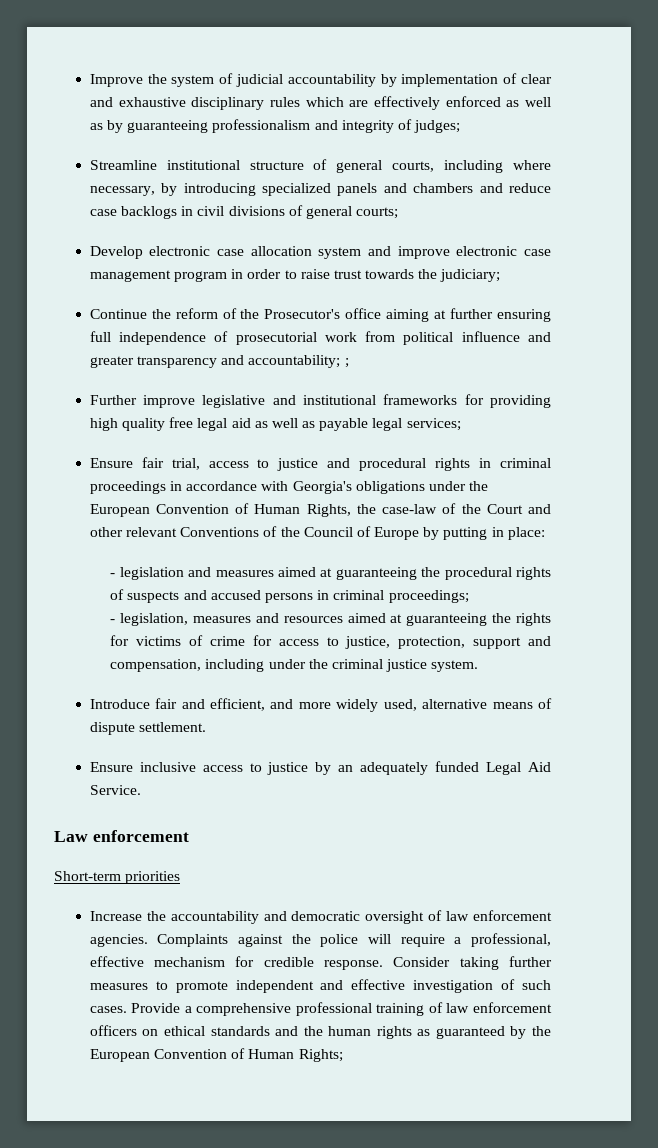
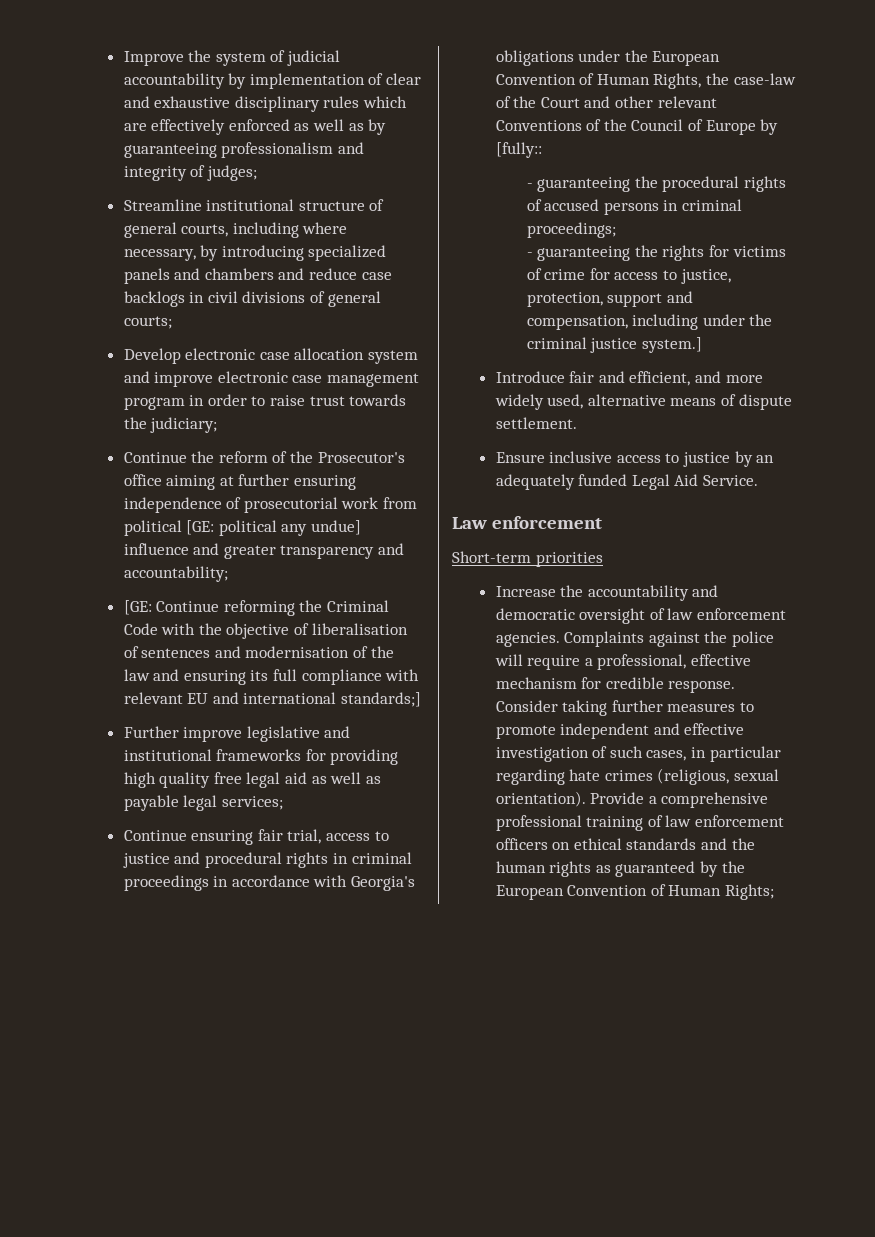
[89,331,111,342] full -> (356, 482) none
(454, 338) none -> [186,520,361,536] [GE: political any undue]
[344,358,349,368] ; -> [123,600,389,616] [123,623,408,639] [123,646,394,658] [123,669,420,685] [123,692,421,707] // [GE: Continue reforming the Criminal Code with the objective of liberalisation of sentences and modernisation of the law and ensuring its full compliance with relevant EU and international standards;]
[89,458,133,468] Ensure -> [123,830,254,845] Continue ensuring
[443,527,545,540] [110,567,333,580] putting in place: // - legislation and measures aimed at -> [495,142,542,158] [526,183,533,188] [fully:: // -
[127,590,207,603] suspects and -> (542, 205) none
[120,613,403,626] legislation, measures and resources aimed at -> (533, 254) none
[431,660,479,672] system. -> [641,337,702,353] system.]
[89,1006,127,1013] cases. -> [646,746,781,762] [495,768,779,785] [495,791,586,807] cases, in particular regarding hate crimes (religious, sexual orientation).

